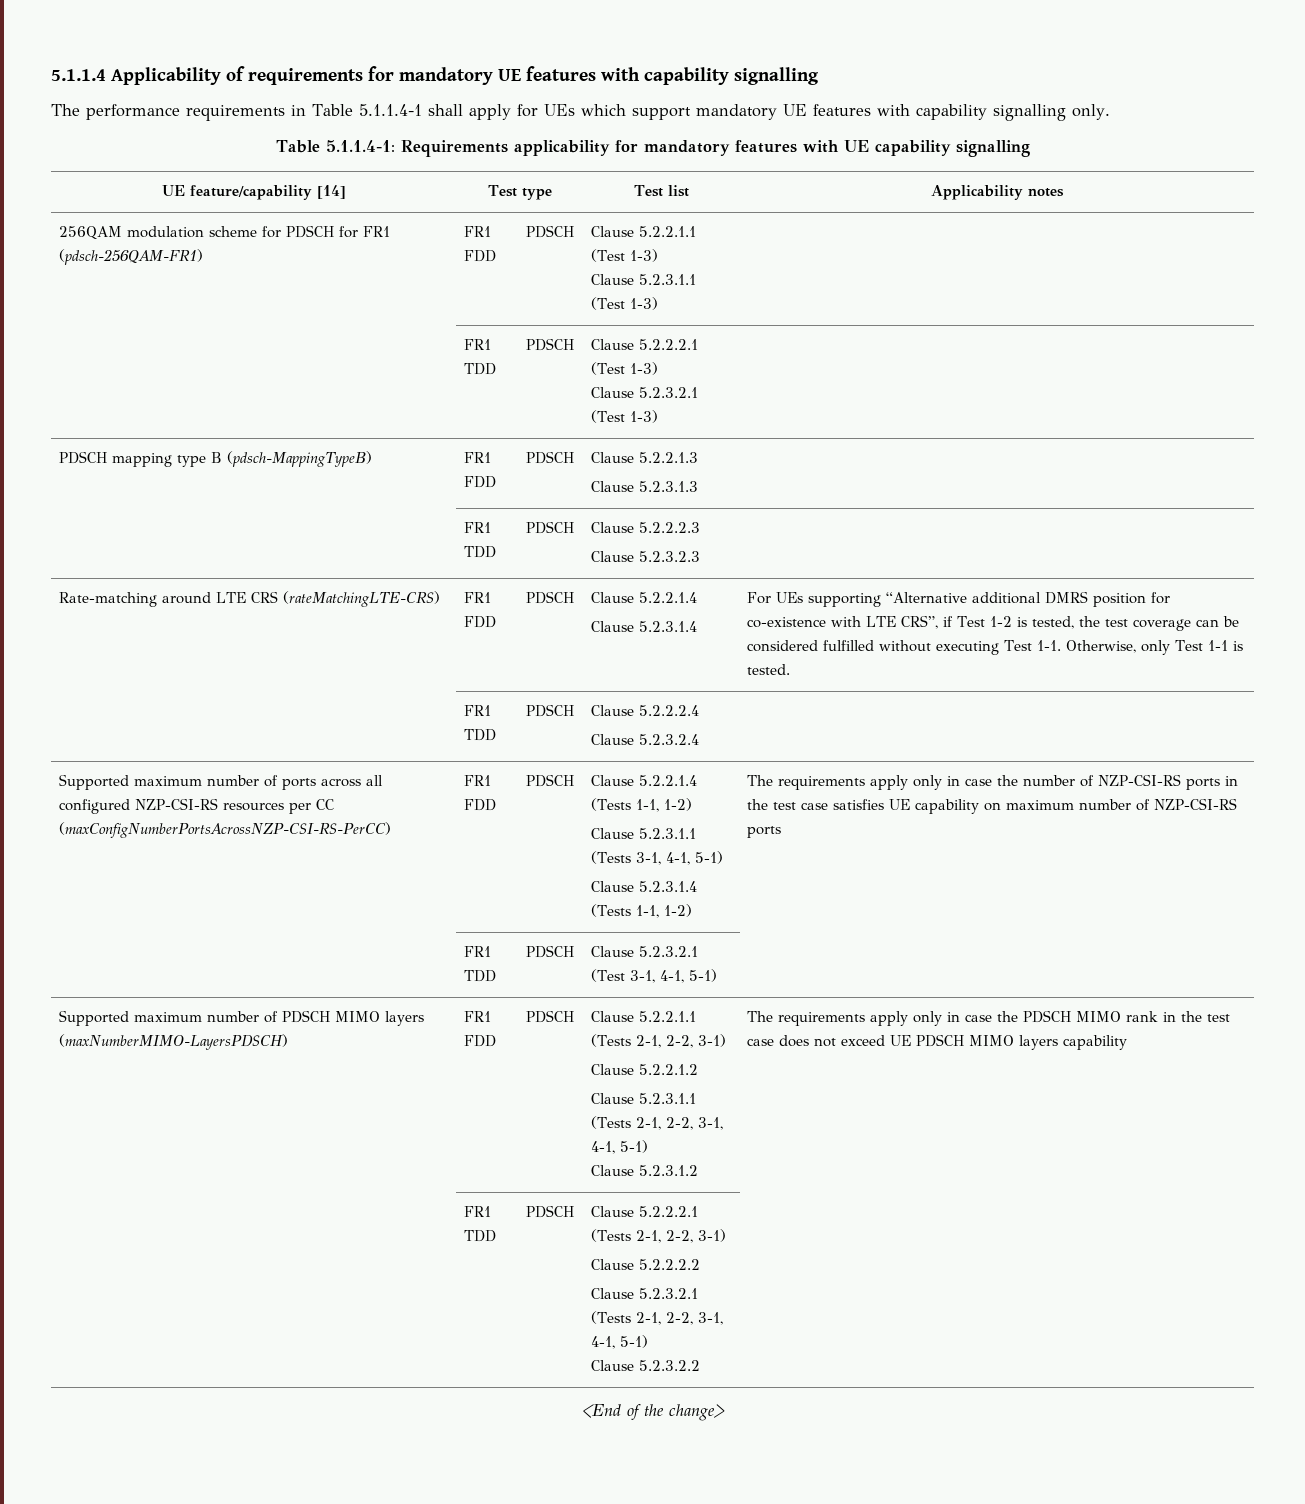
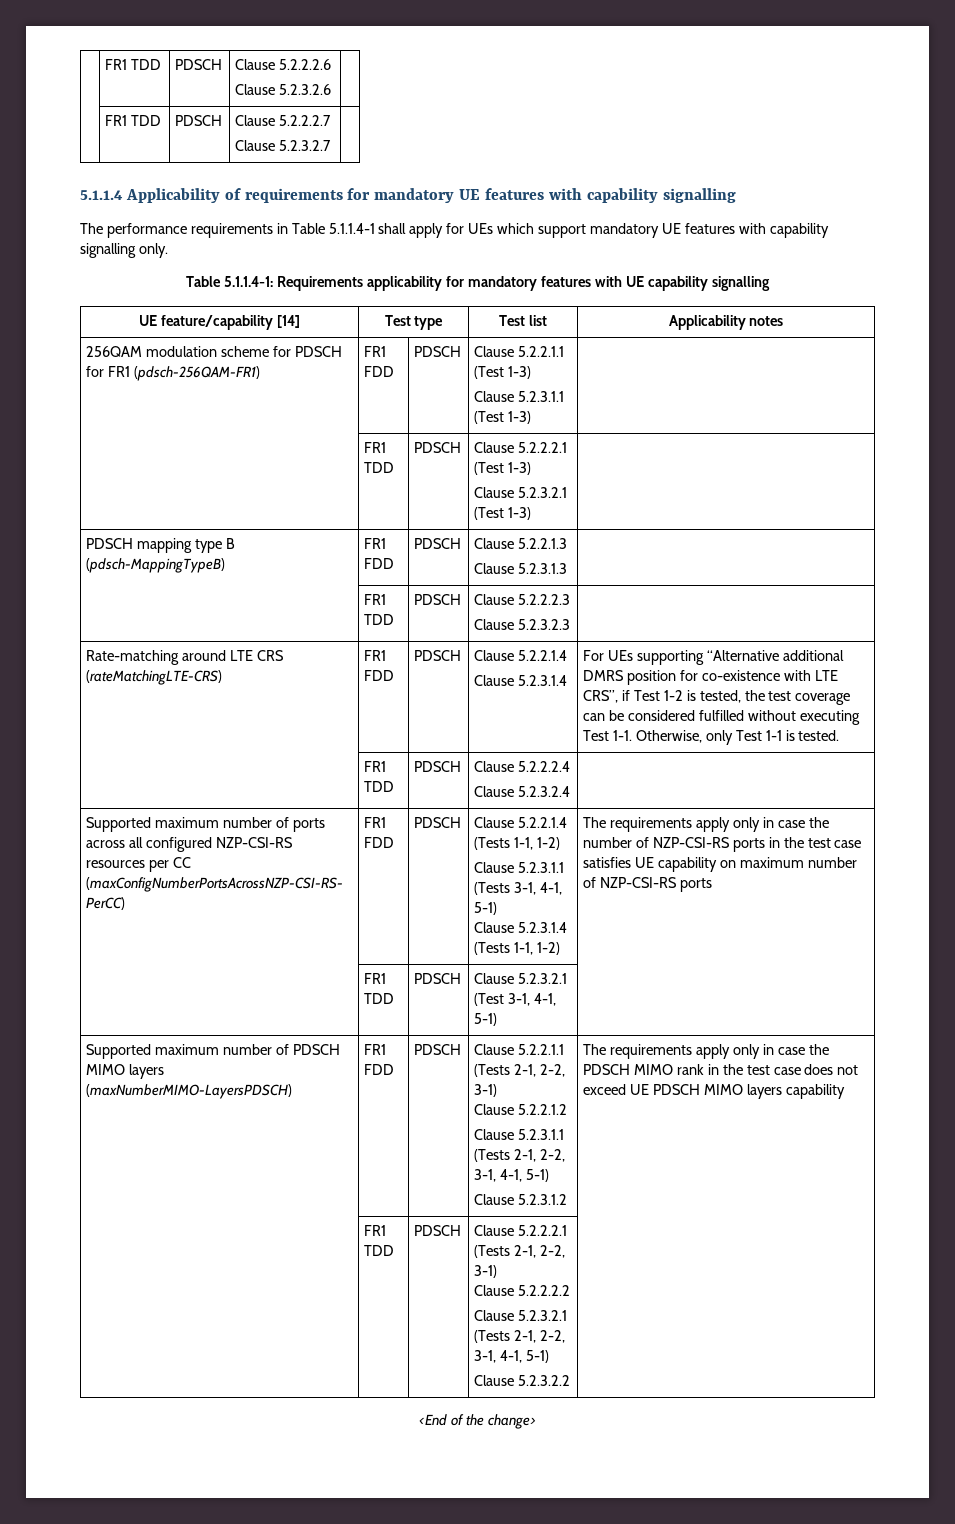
(51, 75) none -> [105,59,161,70] [175,59,223,70] [235,59,331,70] [235,84,331,95] [105,115,161,126] [175,115,223,126] [235,115,331,126] [235,140,331,151] | FR1 TDD | PDSCH | Clause 5.2.2.2.6 // Clause 5.2.3.2.6 | // | FR1 TDD | PDSCH | Clause 5.2.2.2.7 // Clause 5.2.3.2.7 | //

